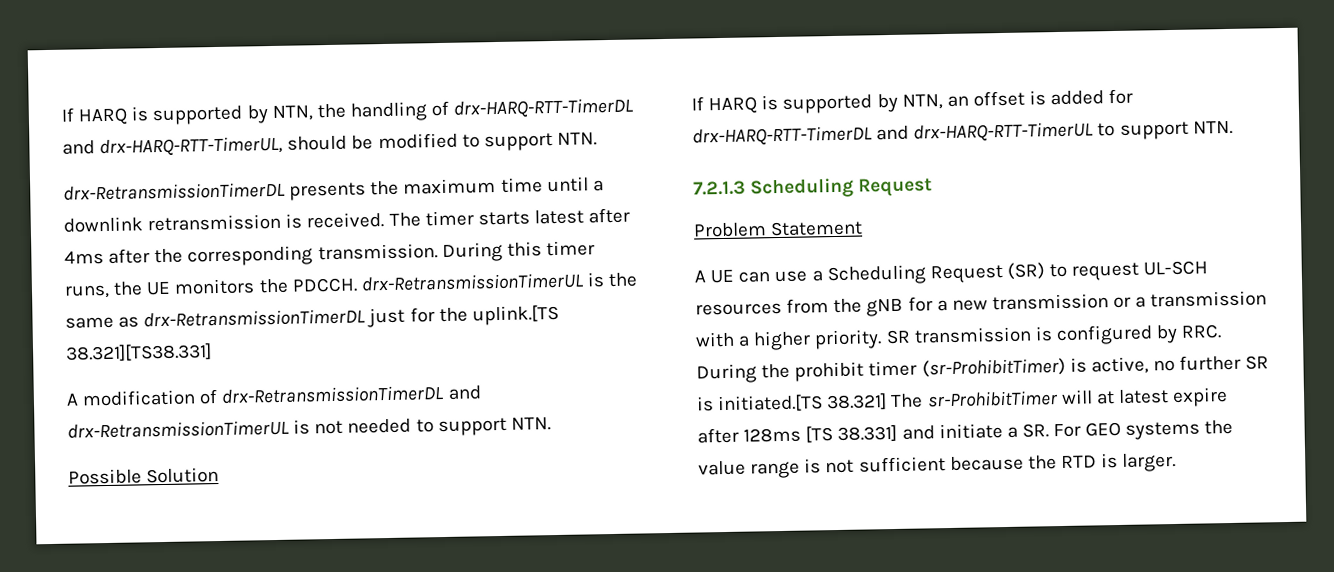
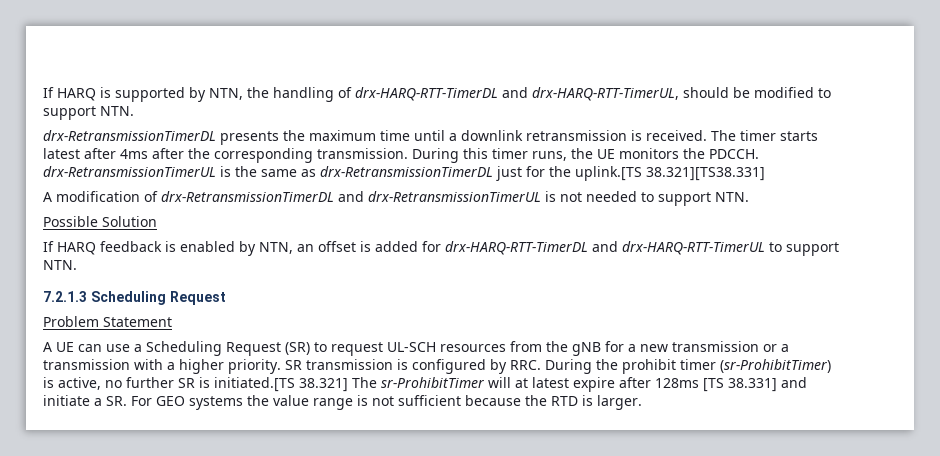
[761,94,873,114] is supported -> [100,241,235,252] feedback is enabled

